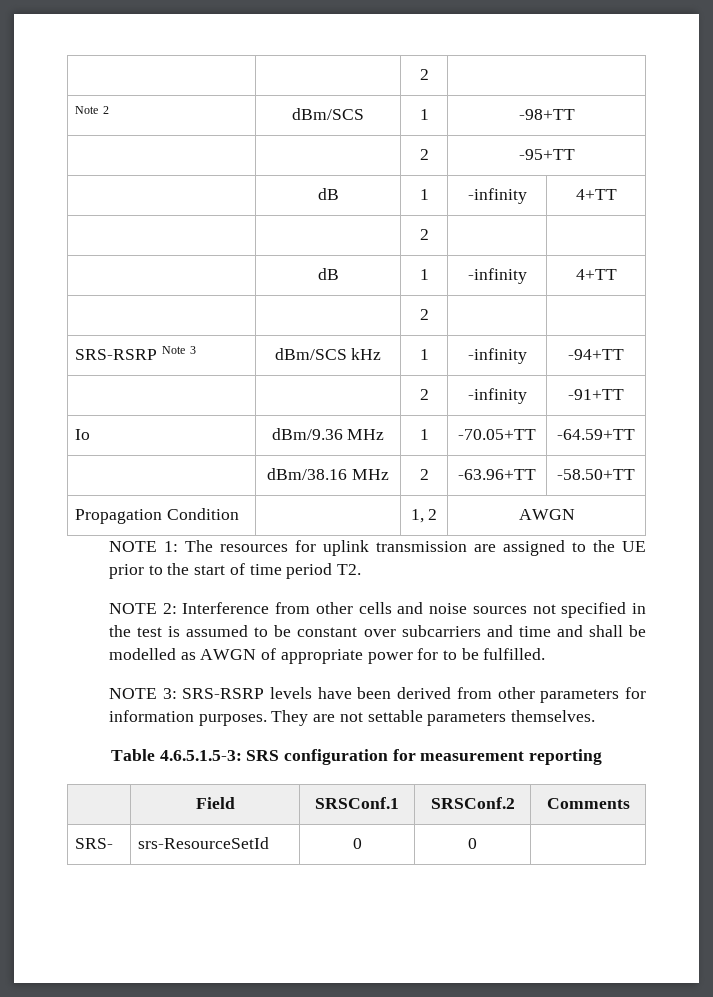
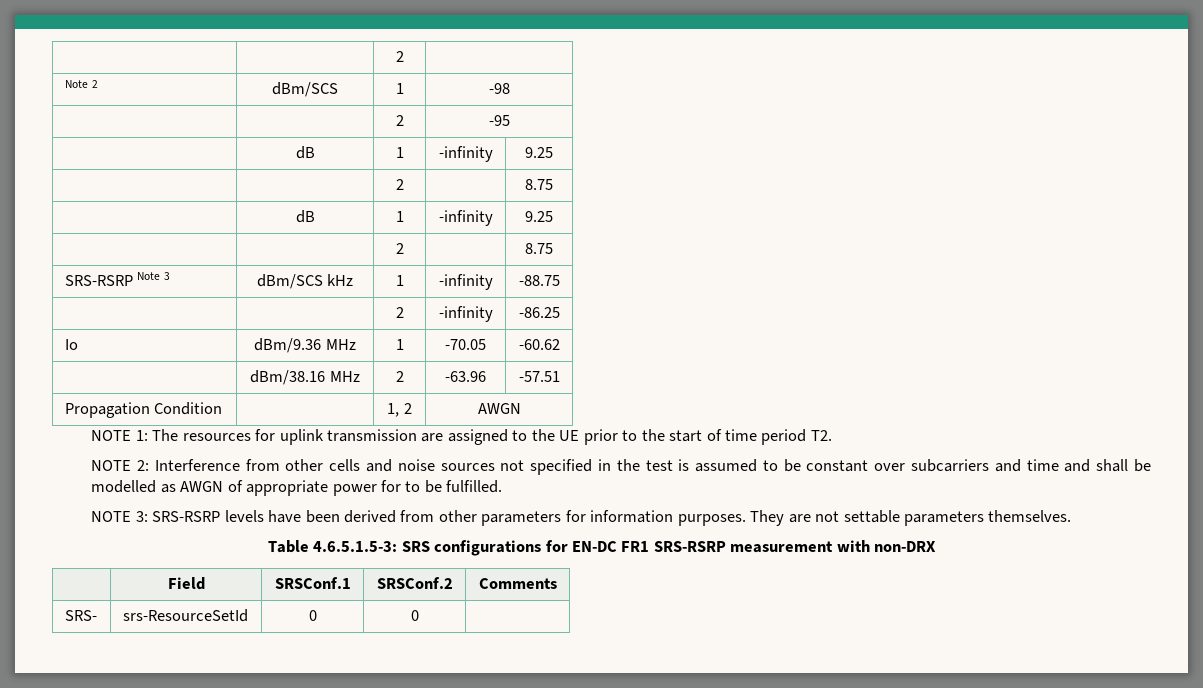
[518,109,575,120] [419,149,429,160] [518,149,575,160] [317,188,339,200] [419,189,429,200] [467,188,527,204] [575,189,617,200] [419,229,429,240] [317,268,339,280] [419,269,429,280] [467,268,527,284] [575,269,617,280] [419,309,429,320] -98+TT // | | 2 | -95+TT // | dB | 1 | -infinity | 4+TT // | | 2 | | // | dB | 1 | -infinity | 4+TT // | | 2 | | -> [488,83,510,94] [395,115,404,126] [488,115,510,126] [295,146,315,159] [395,147,404,158] [438,146,493,162] [525,147,553,158] [395,179,404,190] [525,179,553,190] [295,210,315,223] [395,211,404,222] [438,210,493,226] [525,211,553,222] [395,243,404,254] [525,243,553,254] -98 // | | 2 | -95 // | dB | 1 | -infinity | 9.25 // | | 2 | | 8.75 // | dB | 1 | -infinity | 9.25 // | | 2 | | 8.75
[568,349,624,360] -94+TT -> [518,275,560,286] -88.75
[568,389,624,400] -91+TT -> [518,307,560,318] -86.25
[458,429,536,440] [557,429,635,440] -70.05+TT | -64.59+TT -> [445,339,486,350] [518,339,560,350] -70.05 | -60.62
[458,469,536,480] [557,469,635,480] -63.96+TT | -58.50+TT -> [445,371,486,382] [518,371,560,382] -63.96 | -57.51
[284,749,603,765] configuration for measurement reporting -> [434,540,937,556] configurations for EN-DC FR1 SRS-RSRP measurement with non-DRX

